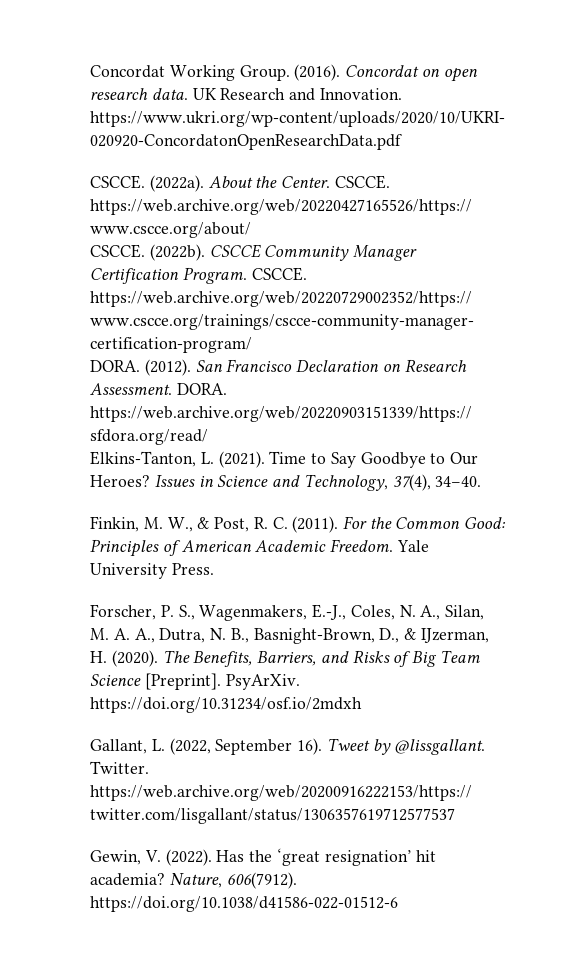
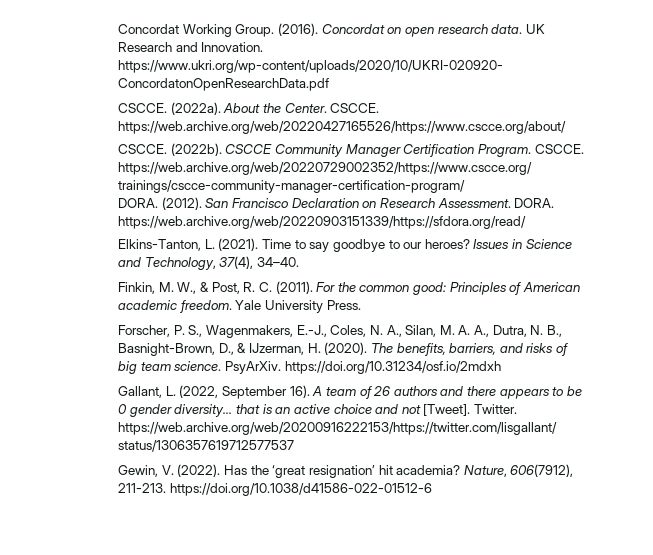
[330,452,479,468] [90,475,151,487] Say Goodbye to Our Heroes? -> [309,239,470,252] say goodbye to our heroes?
[395,517,507,529] Common Good: -> [359,282,447,295] common good:
[255,539,394,552] Academic Freedom. -> [118,300,232,313] academic freedom.
[193,650,480,667] [90,673,221,690] Benefits, Barriers, and Risks of Big Team Science [Preprint]. -> [396,343,569,356] [118,361,222,374] benefits, barriers, and risks of big team science.
[326,738,486,755] Tweet by @lissgallant. -> [312,386,583,399] [118,404,471,417] A team of 26 authors and there appears to be 0 gender diversity... that is an active choice and not [Tweet].
[226,872,297,889] 606(7912). -> [510,464,574,477] [118,483,167,493] 606(7912), 211-213.

